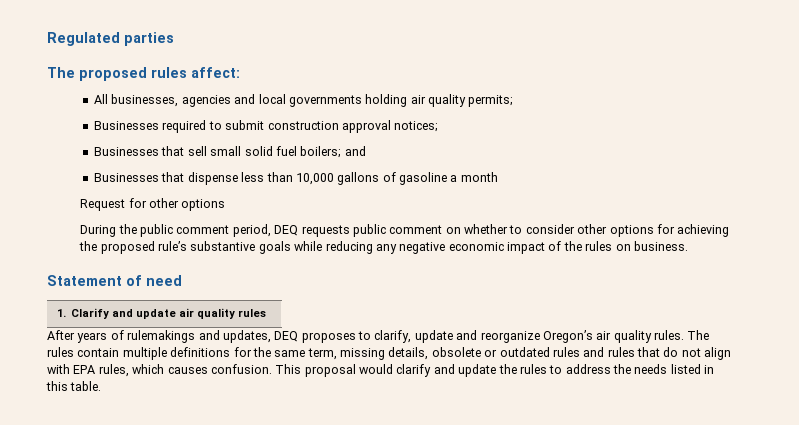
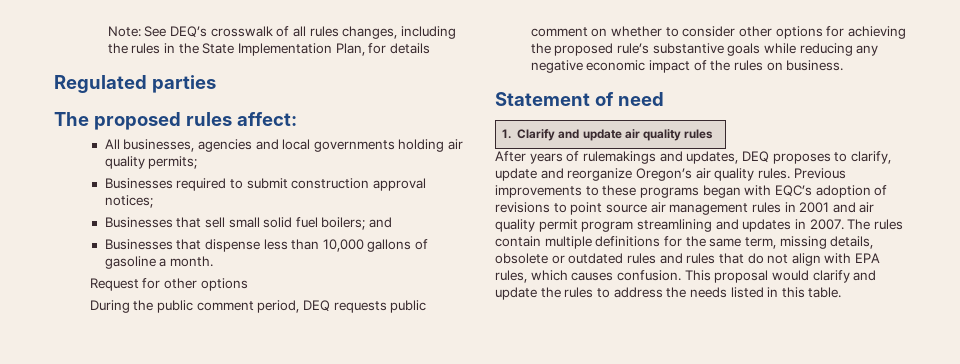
(47, 39) none -> [107,26,456,39] [107,43,430,56] Note: See DEQ’s crosswalk of all rules changes, including the rules in the State Implementation Plan, for details //
[460,172,498,182] month -> [169,256,213,267] month.
(684, 335) none -> [793,168,846,179] [495,185,888,198] [495,202,875,215] [495,219,844,232] Previous improvements to these programs began with EQC’s adoption of revisions to point source air management rules in 2001 and air quality permit program streamlining and updates in 2007.

